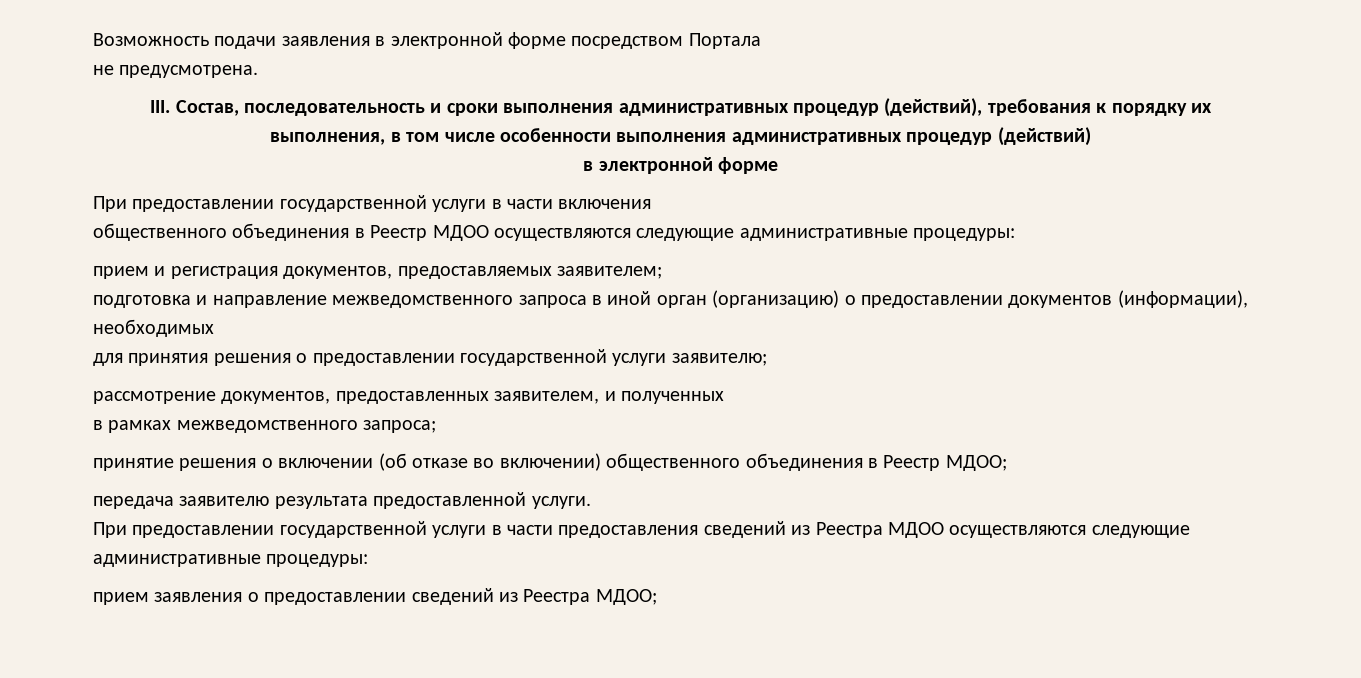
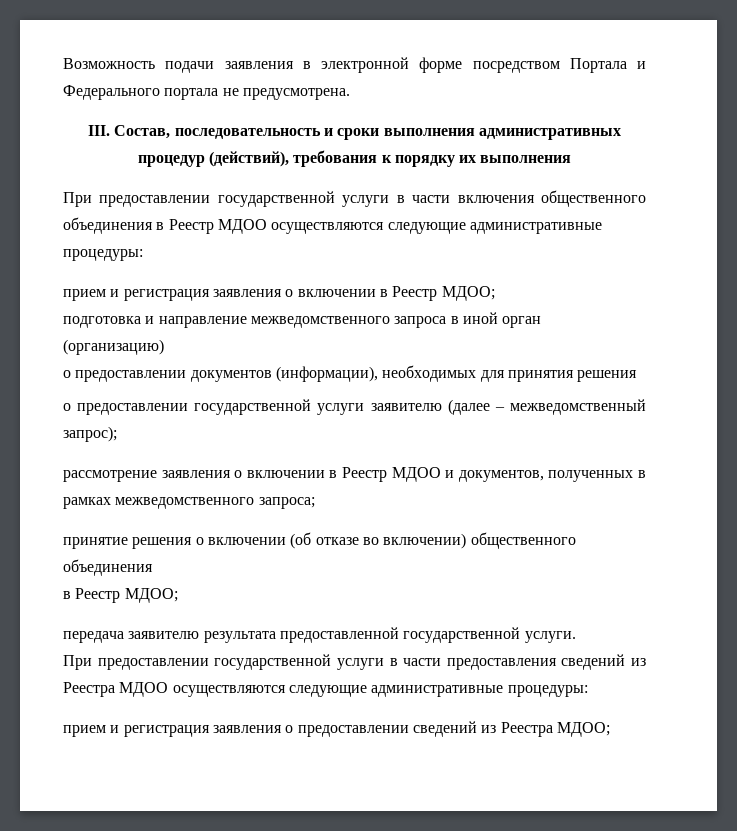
(761, 41) // -> [637,61,646,69] [63,85,219,100] и Федерального портала
[270,127,1091,146] [583,157,778,174] выполнения, в том числе особенности выполнения административных процедур (действий) // в электронной форме -> [480,155,572,163] выполнения
(652, 204) // -> (535, 199) none
[283,266,662,279] документов, предоставляемых заявителем; -> [212,286,495,301] заявления о включении в Реестр МДОО;
(840, 299) none -> (164, 347) //
(214, 328) // -> (477, 373) none
(291, 359) none -> (638, 376) //
[671,353,767,366] [93,391,616,404] заявителю; // рассмотрение документов, предоставленных заявителем, и -> [370,399,647,415] [63,426,117,442] [63,467,544,482] заявителю (далее – межведомственный запрос); // рассмотрение заявления о включении в Реестр МДОО и документов,
(724, 397) // -> (634, 476) none
(863, 462) none -> (153, 567) //
(527, 500) none -> [403,627,521,643] государственной
(149, 598) none -> [110,725,210,737] и регистрация

